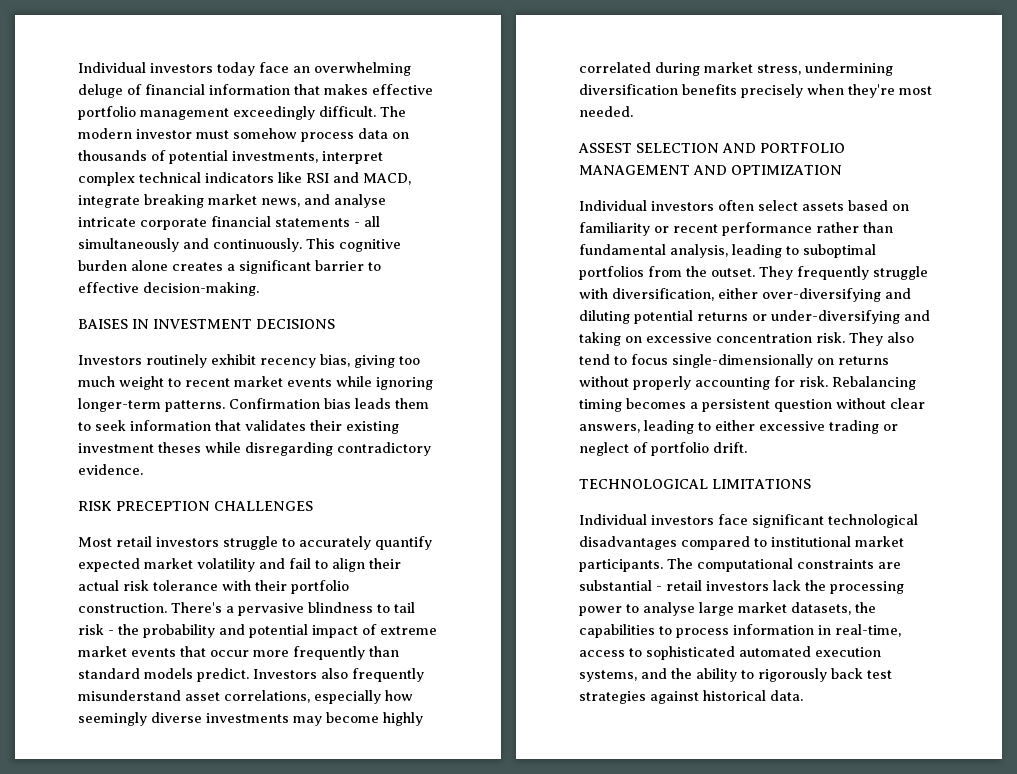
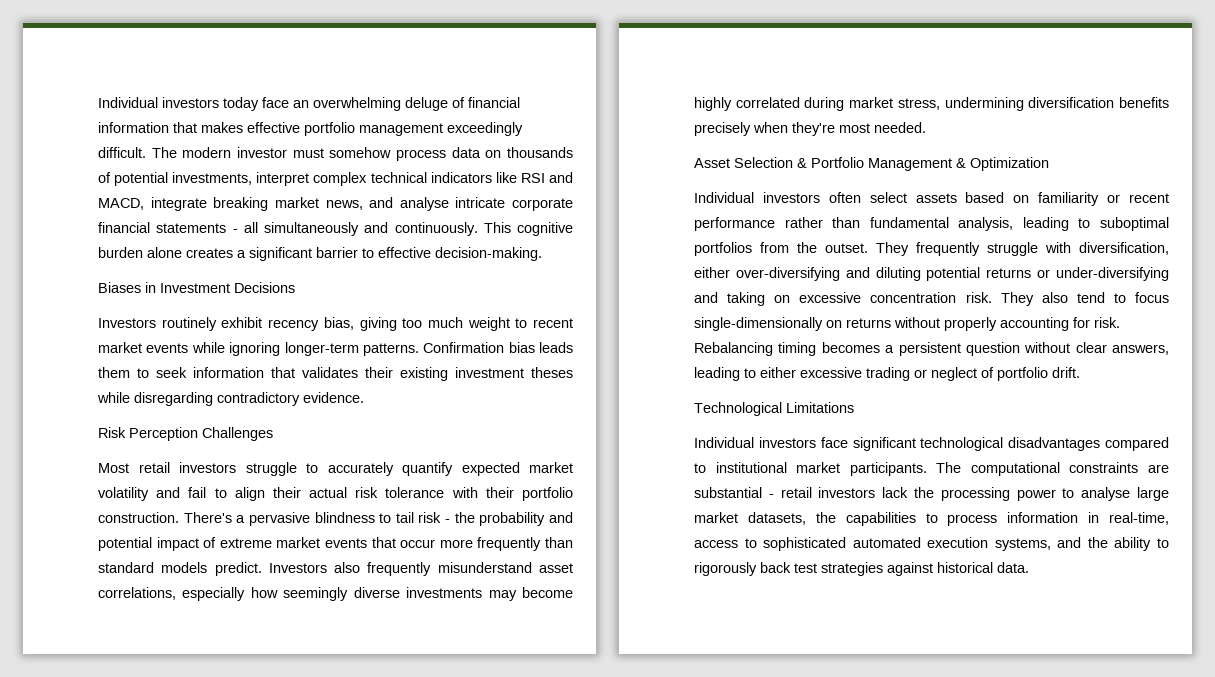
[78,319,335,329] BAISES IN INVESTMENT DECISIONS -> [98,282,295,293] Biases in Investment Decisions
[78,501,313,511] RISK PRECEPTION CHALLENGES -> [98,427,273,441] Risk Perception Challenges
[578,143,845,153] [579,165,842,175] ASSEST SELECTION AND PORTFOLIO MANAGEMENT AND OPTIMIZATION -> [694,157,1049,171] Asset Selection & Portfolio Management & Optimization
[579,479,811,489] TECHNOLOGICAL LIMITATIONS -> [694,402,854,416] Technological Limitations

